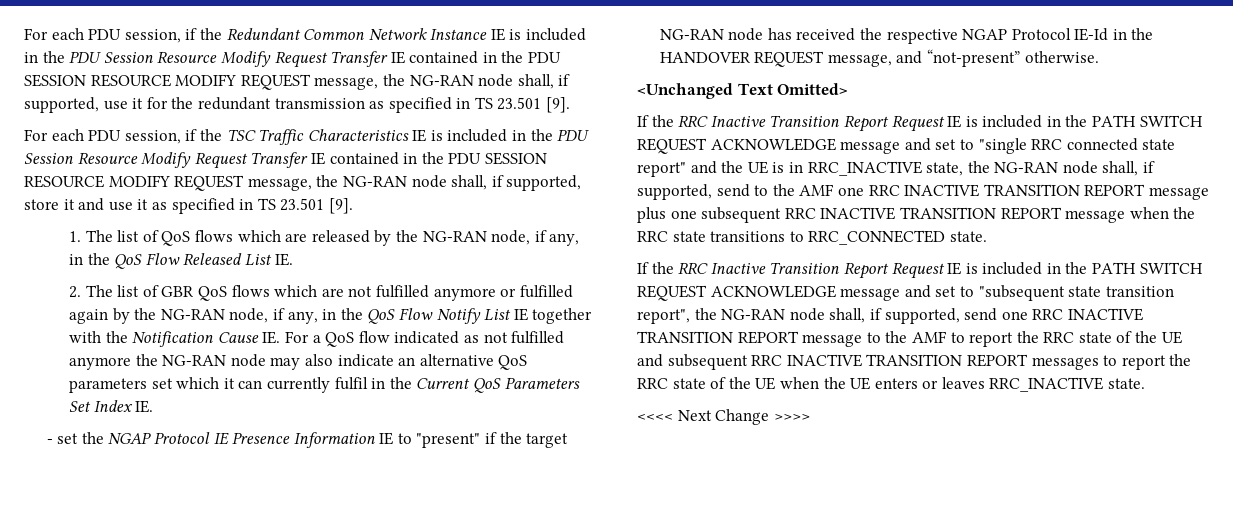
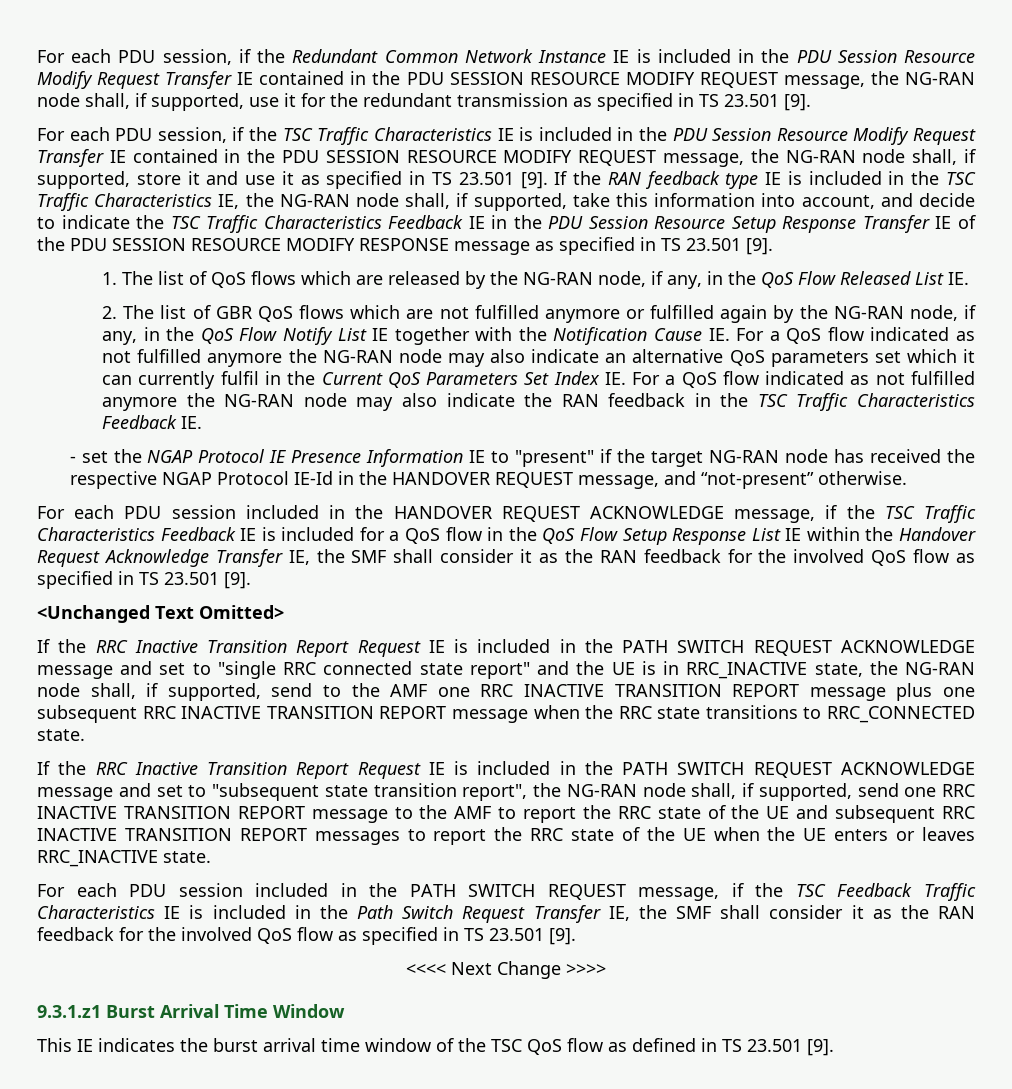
(353, 206) none -> [554,171,976,189] [37,193,976,211] [37,215,976,233] [37,237,773,255] If the RAN feedback type IE is included in the TSC Traffic Characteristics IE, the NG-RAN node shall, if supported, take this information into account, and decide to indicate the TSC Traffic Characteristics Feedback IE in the PDU Session Resource Setup Response Transfer IE of the PDU SESSION RESOURCE MODIFY RESPONSE message as specified in TS 23.501 [9].
(154, 406) none -> [632,371,975,388] [102,393,975,411] [102,415,203,429] For a QoS flow indicated as not fulfilled anymore the NG-RAN node may also indicate the RAN feedback in the TSC Traffic Characteristics Feedback IE.
(1099, 57) none -> [37,505,976,523] [37,527,976,545] [37,549,976,567] [37,571,251,589] // For each PDU session included in the HANDOVER REQUEST ACKNOWLEDGE message, if the TSC Traffic Characteristics Feedback IE is included for a QoS flow in the QoS Flow Setup Response List IE within the Handover Request Acknowledge Transfer IE, the SMF shall consider it as the RAN feedback for the involved QoS flow as specified in TS 23.501 [9].
[637,409,810,425] <<<< Next Change >>>> -> [37,883,976,901] [37,905,975,923] [37,927,576,945] [406,961,606,979] [37,1004,345,1018] [37,1038,834,1056] For each PDU session included in the PATH SWITCH REQUEST message, if the TSC Feedback Traffic Characteristics IE is included in the Path Switch Request Transfer IE, the SMF shall consider it as the RAN feedback for the involved QoS flow as specified in TS 23.501 [9]. // <<<< Next Change >>>> // 9.3.1.z1 Burst Arrival Time Window // This IE indicates the burst arrival time window of the TSC QoS flow as defined in TS 23.501 [9].

